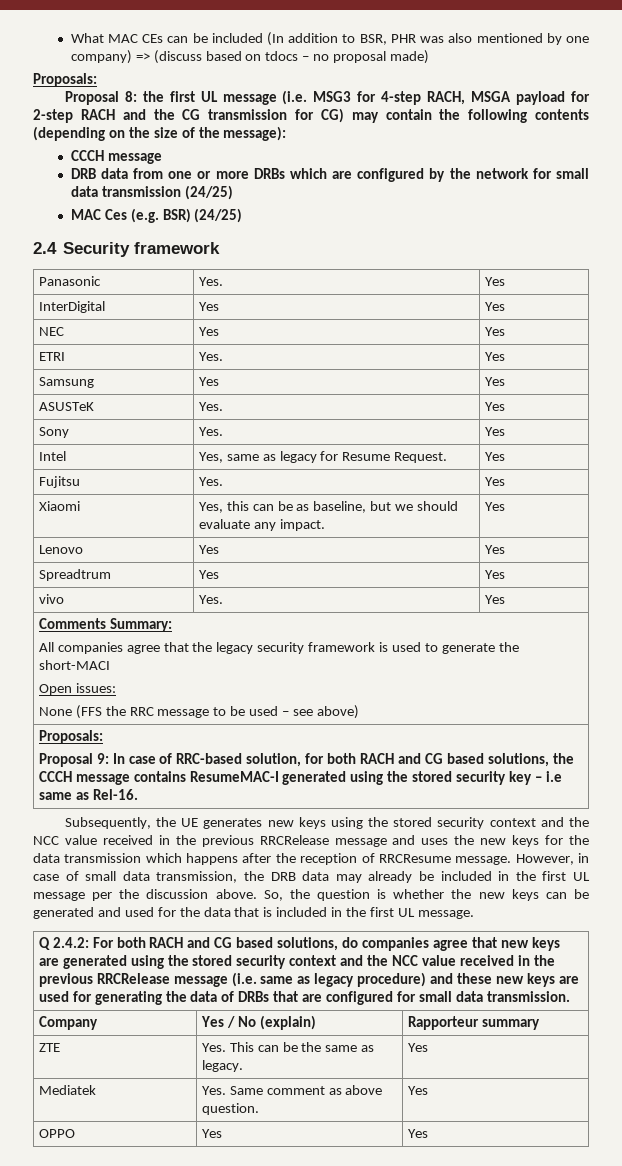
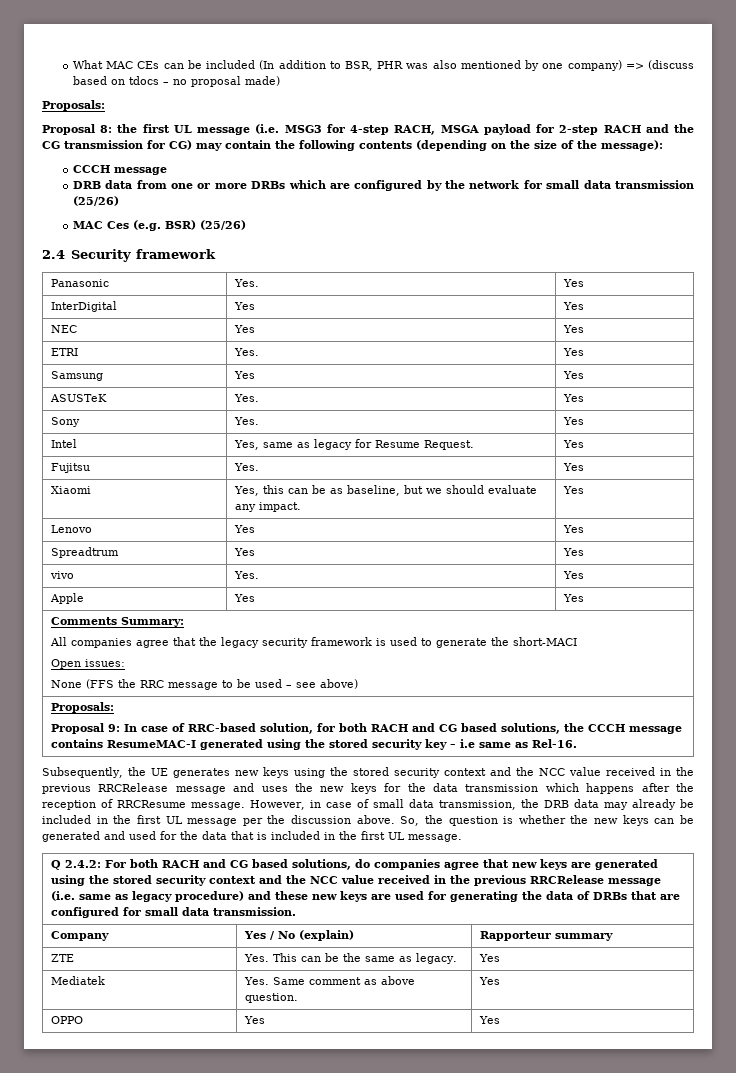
[184,185,233,200] (24/25) -> [72,196,119,206] (25/26)
[194,208,243,223] (24/25) -> [199,220,246,230] (25/26)
(505, 599) none -> [49,593,84,604] [233,594,255,602] [562,594,584,602] // Apple | Yes | Yes

